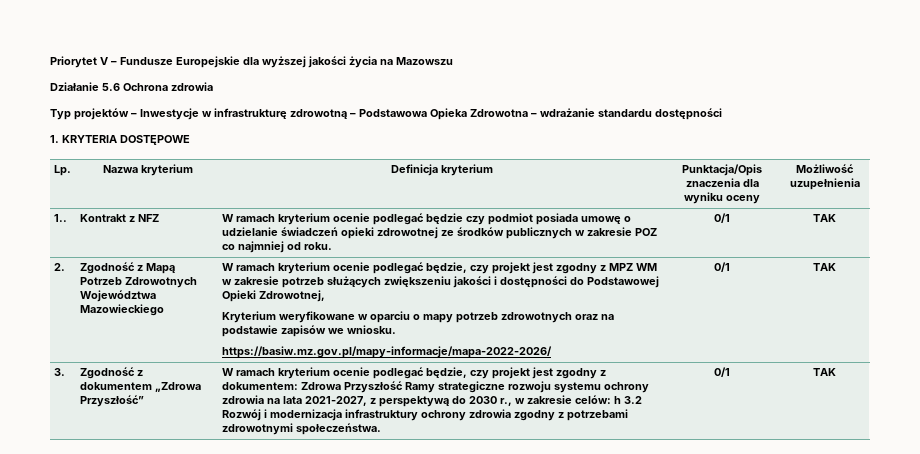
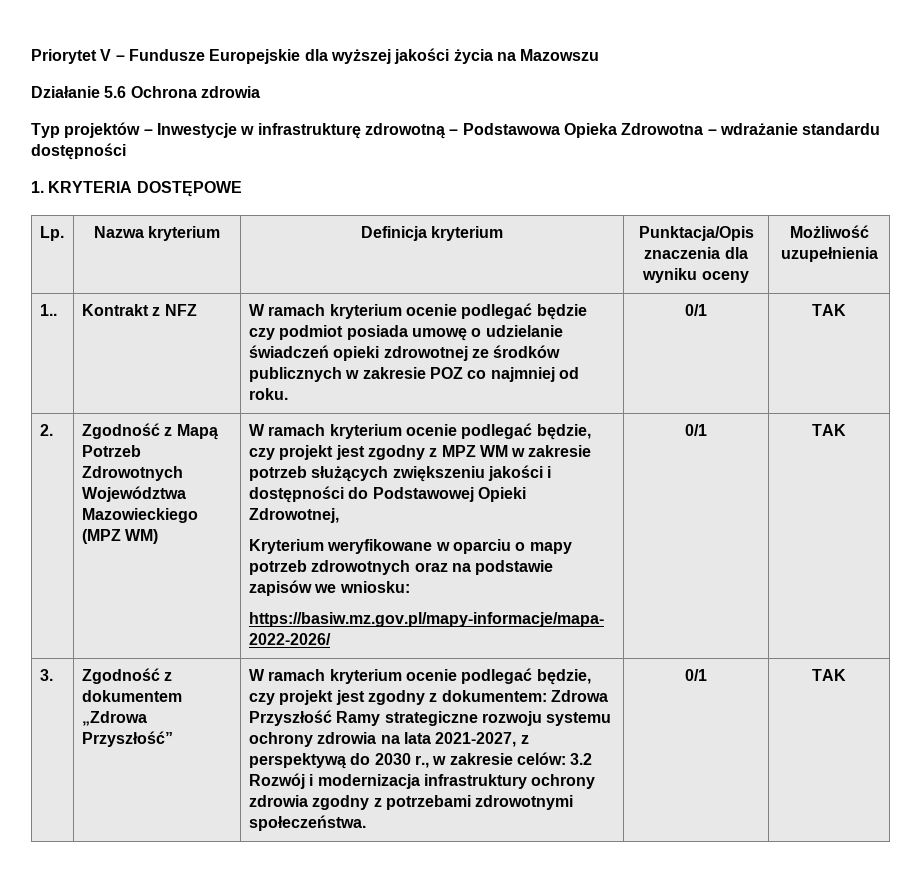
(165, 310) none -> [81,529,159,544] (MPZ WM)
[347,325,397,334] wniosku. -> [339,581,410,593] wniosku:
[614,396,622,404] h -> (566, 758) none

